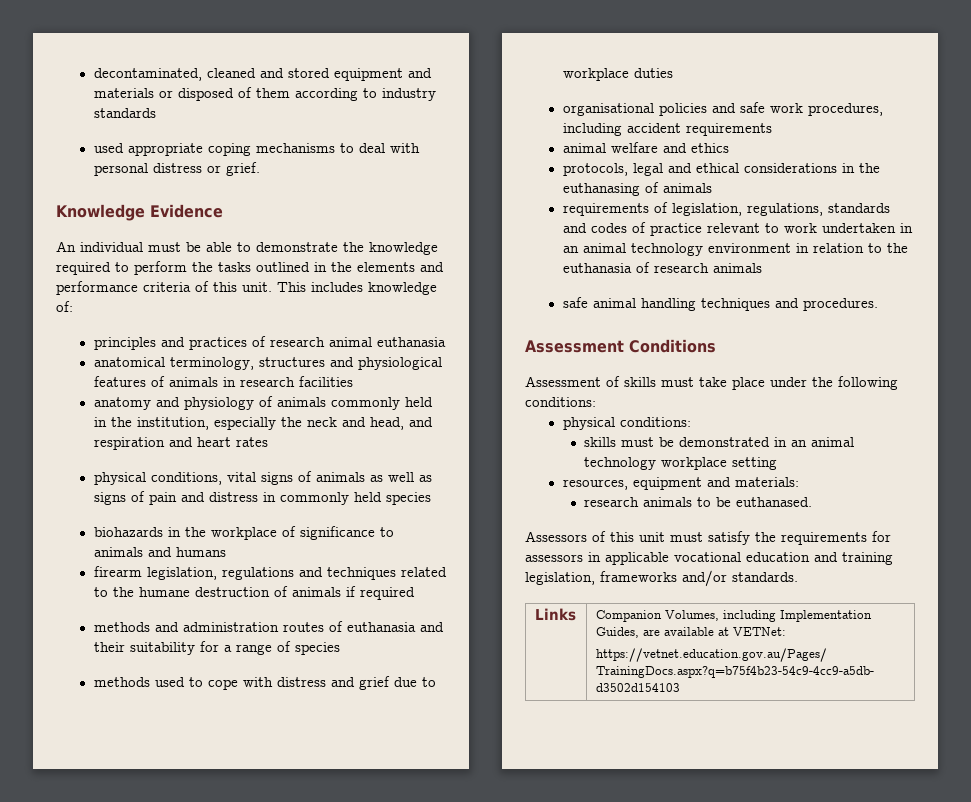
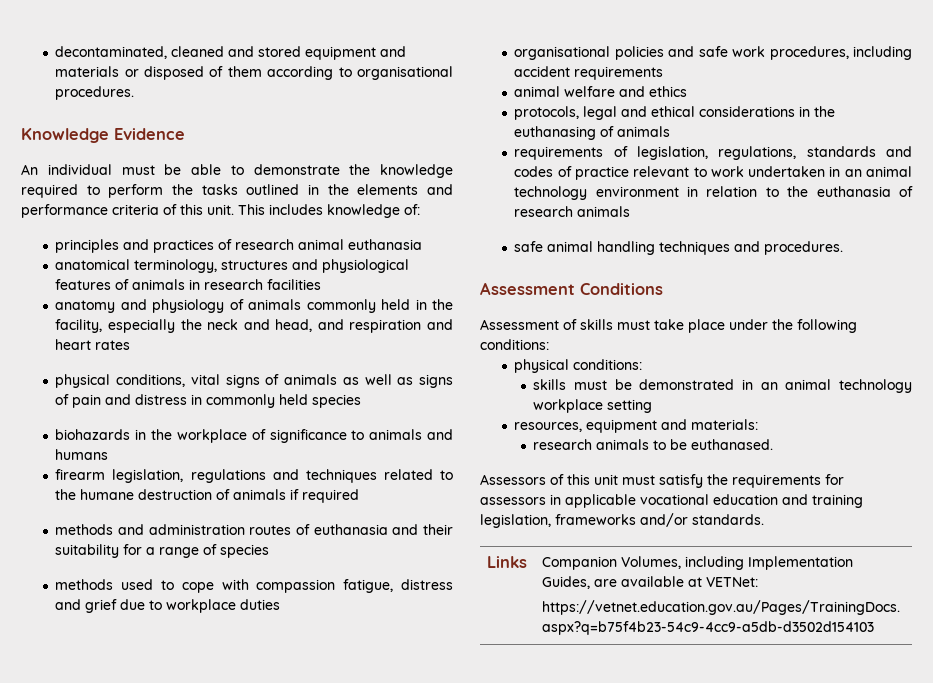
[381,88,436,101] [93,108,156,118] [93,143,420,156] [93,162,260,176] industry standards // used appropriate coping mechanisms to deal with personal distress or grief. -> [357,66,453,80] [55,86,135,100] organisational procedures.
[136,417,209,430] institution, -> [55,319,103,333] facility,
(273, 682) none -> [256,579,394,593] compassion fatigue,

